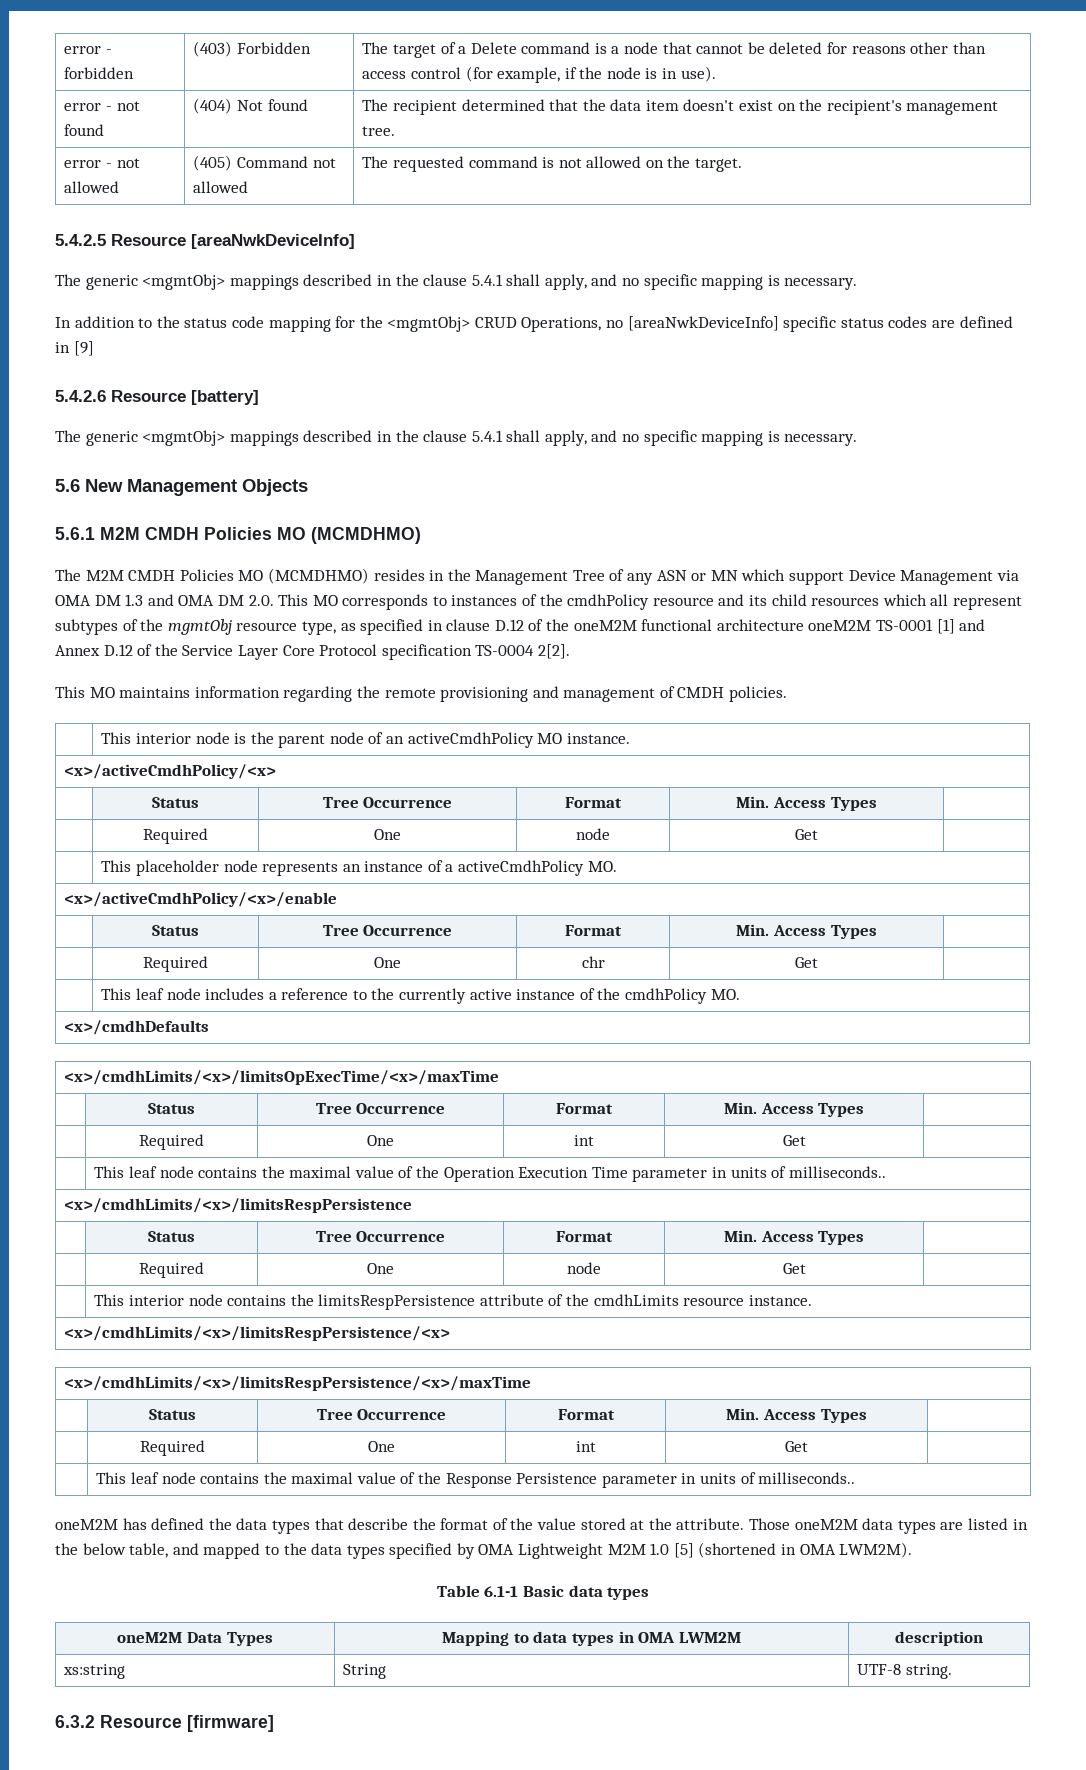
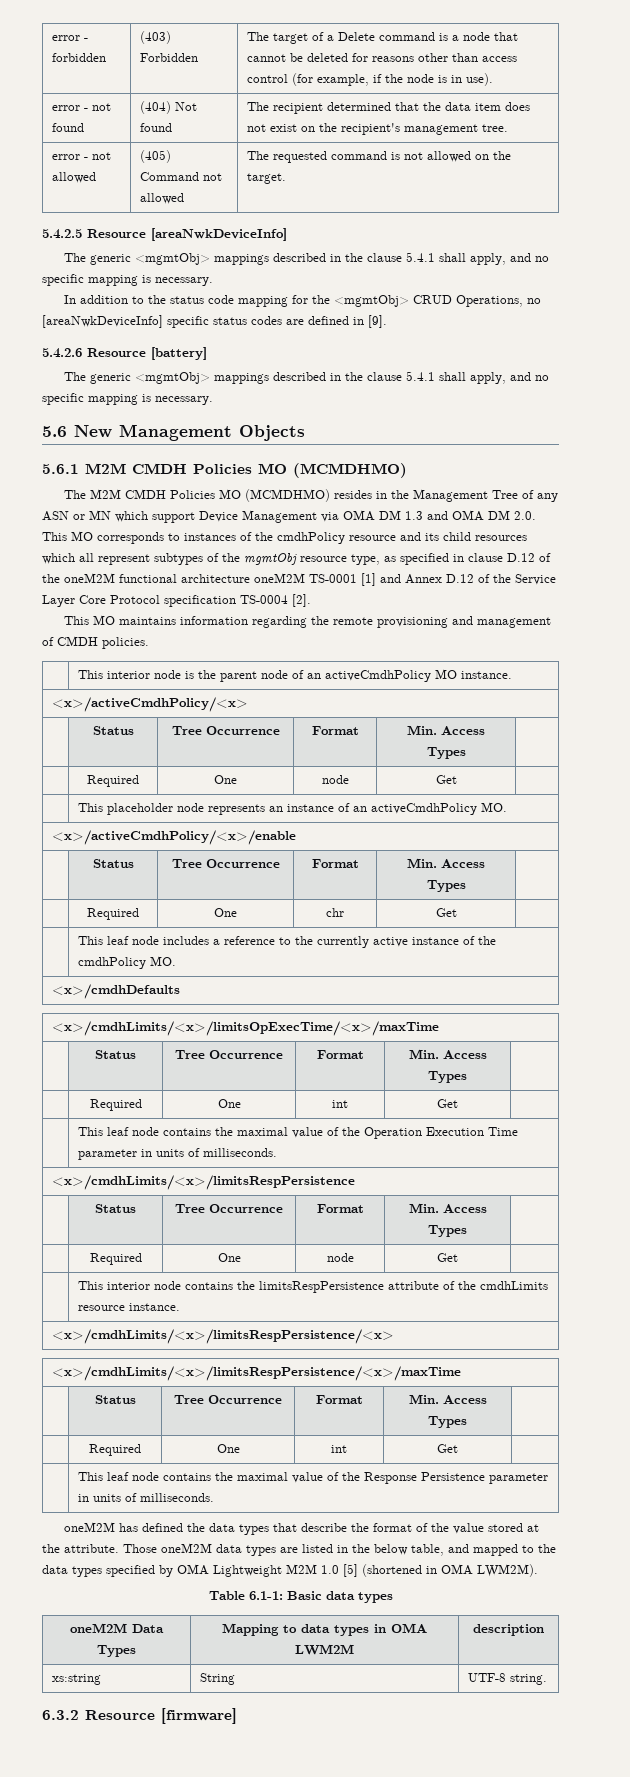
[683,99,735,111] doesn't -> [504,102,530,111] [246,124,266,132] does not
[73,341,94,356] [9] -> [368,315,387,328] [9].
[537,644,570,659] 2[2]. -> [292,594,311,607] [2].
[445,864,454,872] a -> [352,806,367,812] an
[788,1166,886,1178] milliseconds.. -> [202,1148,277,1157] milliseconds.
[758,1472,856,1484] milliseconds.. -> [139,1493,214,1502] milliseconds.
[484,1586,519,1597] 6.1-1 -> [248,1591,283,1600] 6.1-1:

